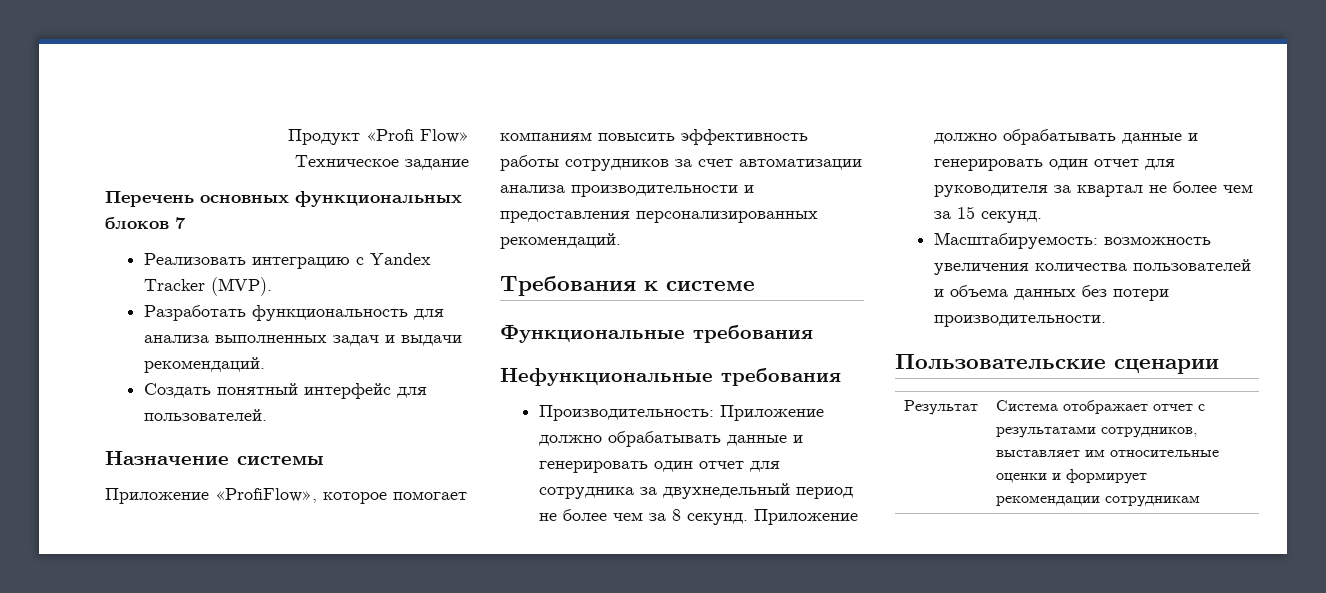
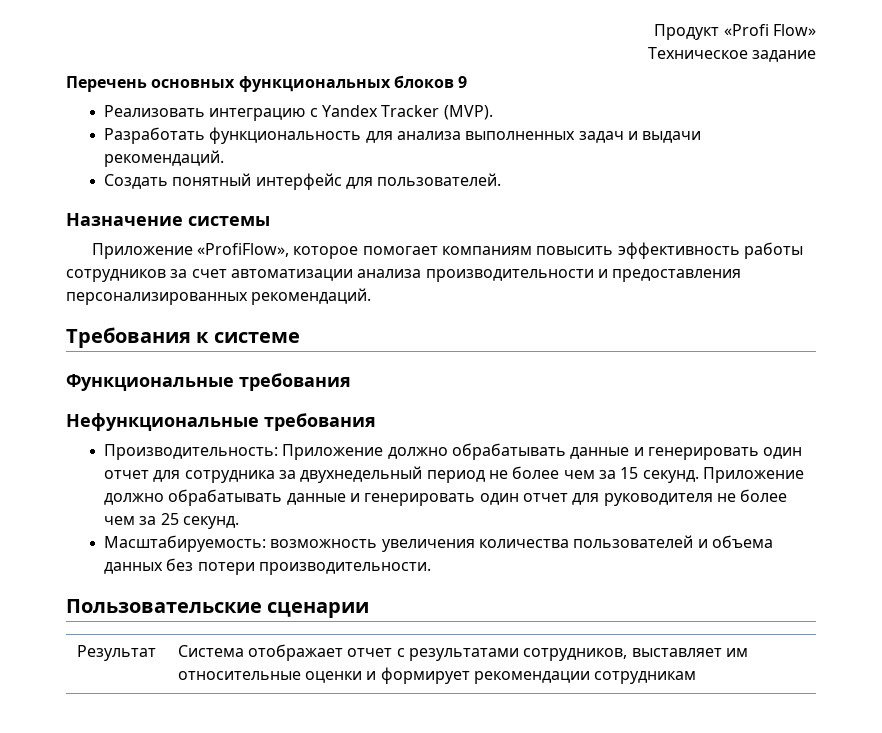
[175,217,186,229] 7 -> [458,76,468,88] 9
[672,509,682,521] 8 -> [620,467,639,479] 15
[1054,181,1254,197] [934,206,976,219] за квартал не более чем за 15 -> [716,489,788,502] [103,513,179,525] не более чем за 25

